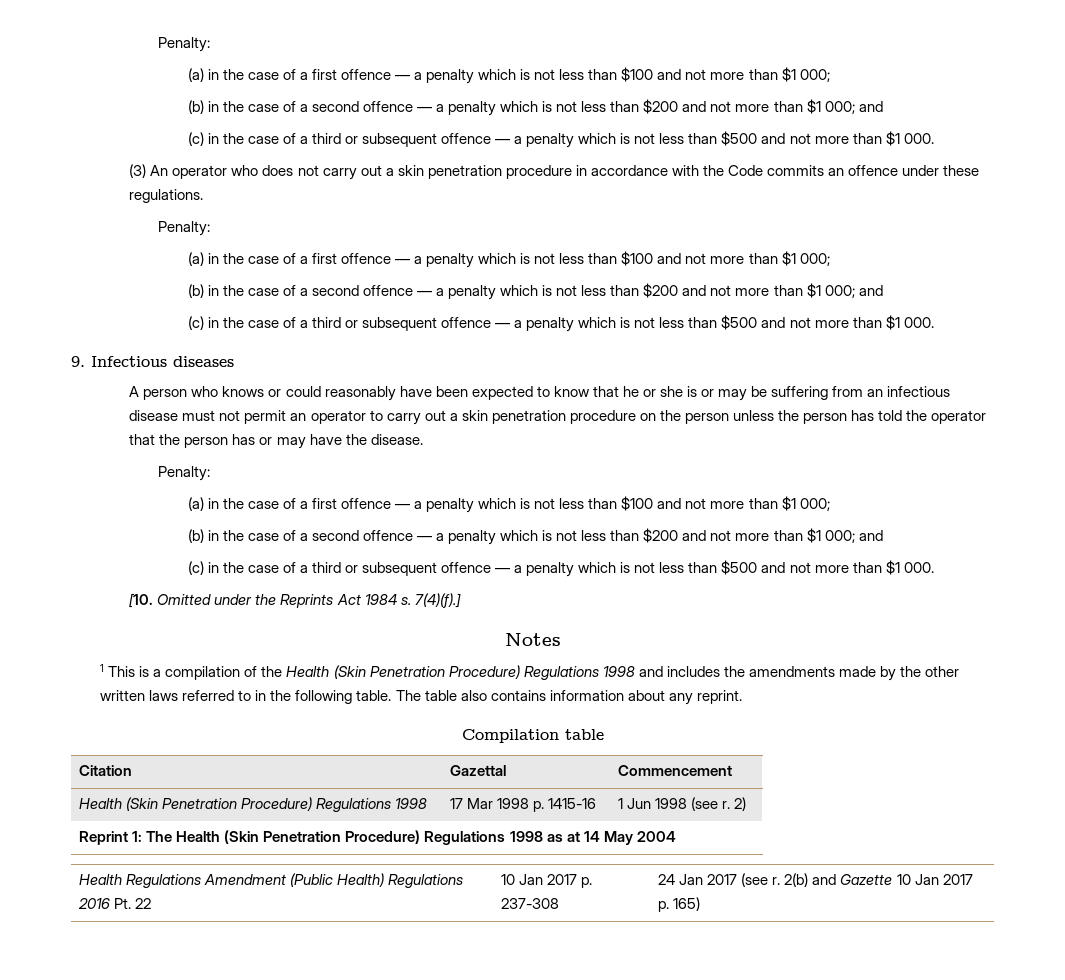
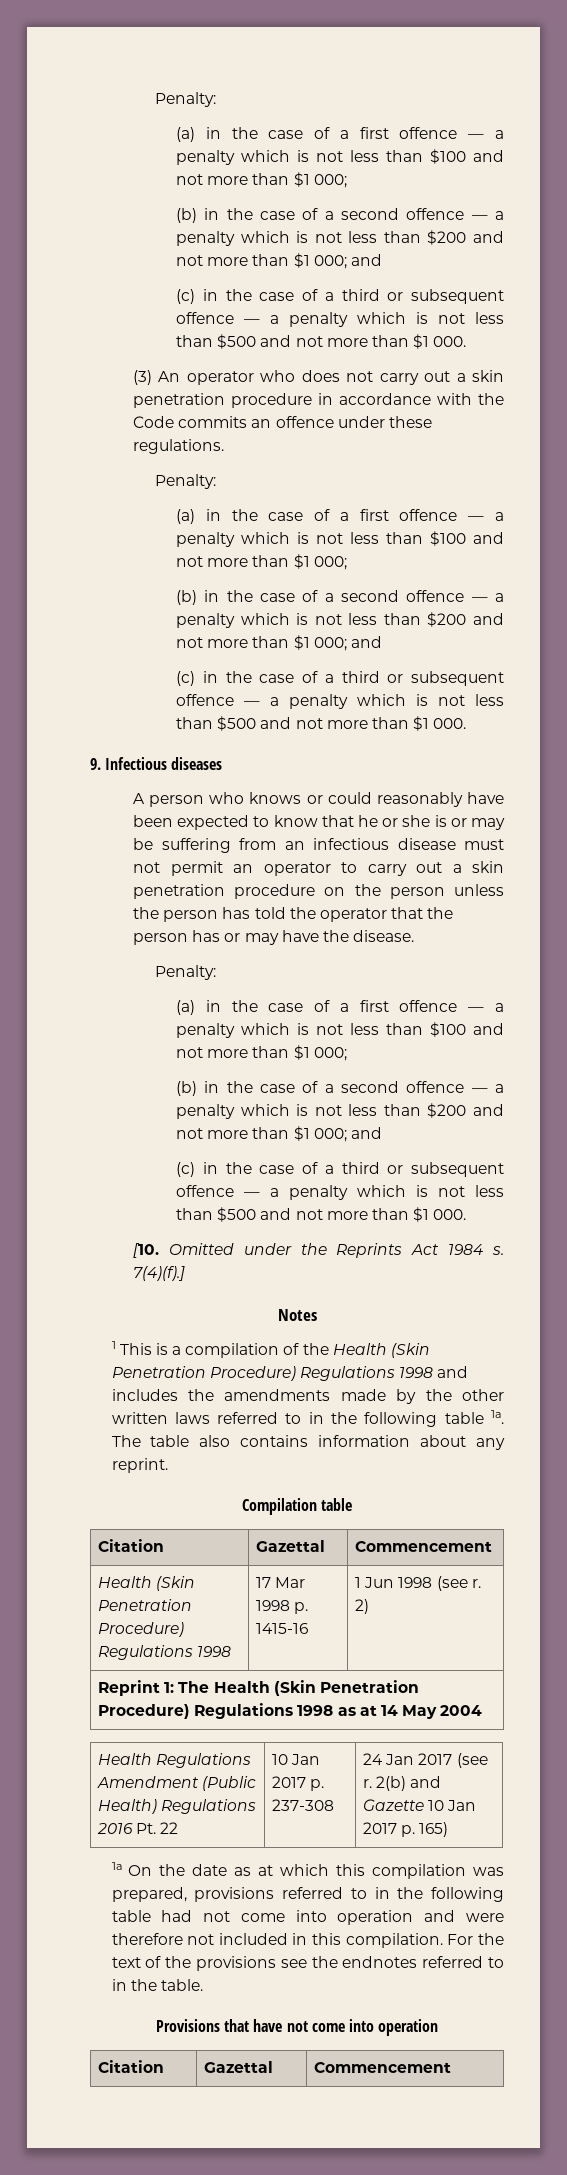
[356,690,392,701] table. -> [444,1410,504,1424] table 1a.
(701, 904) none -> [111,1862,505,1879] [111,1887,505,1902] [111,1910,504,1925] [111,1933,504,1948] [111,1956,504,1971] [111,1979,203,1991] [155,2019,439,2036] [98,2060,165,2073] [204,2061,274,2073] [314,2062,452,2073] // 1a On the date as at which this compilation was prepared, provisions referred to in the following table had not come into operation and were therefore not included in this compilation. For the text of the provisions see the endnotes referred to in the table. // Provisions that have not come into operation // Citation | Gazettal | Commencement

